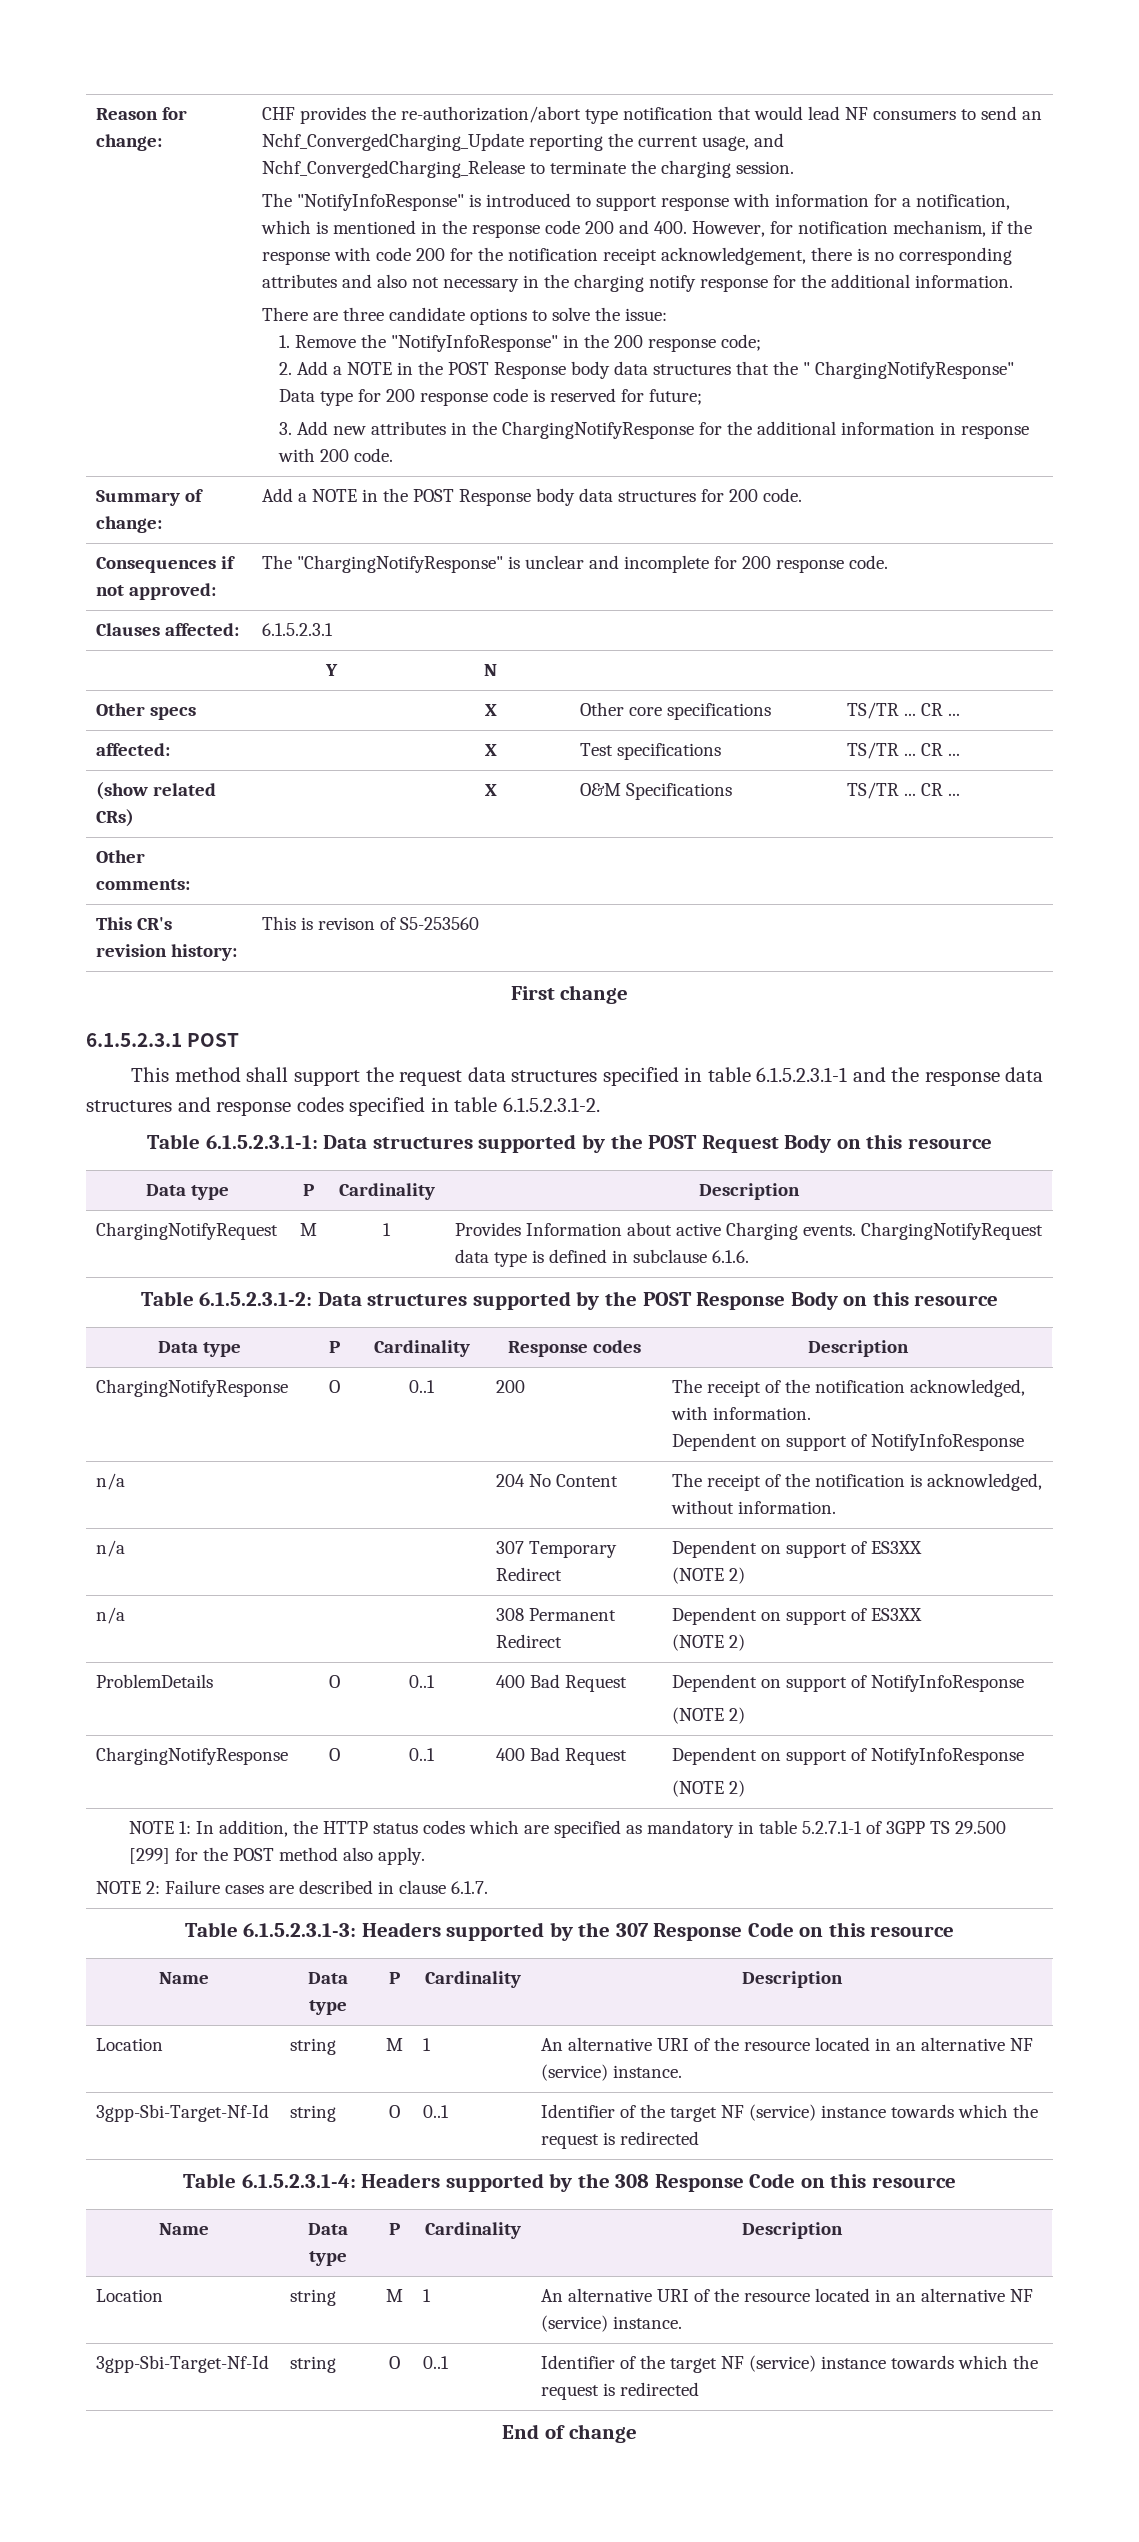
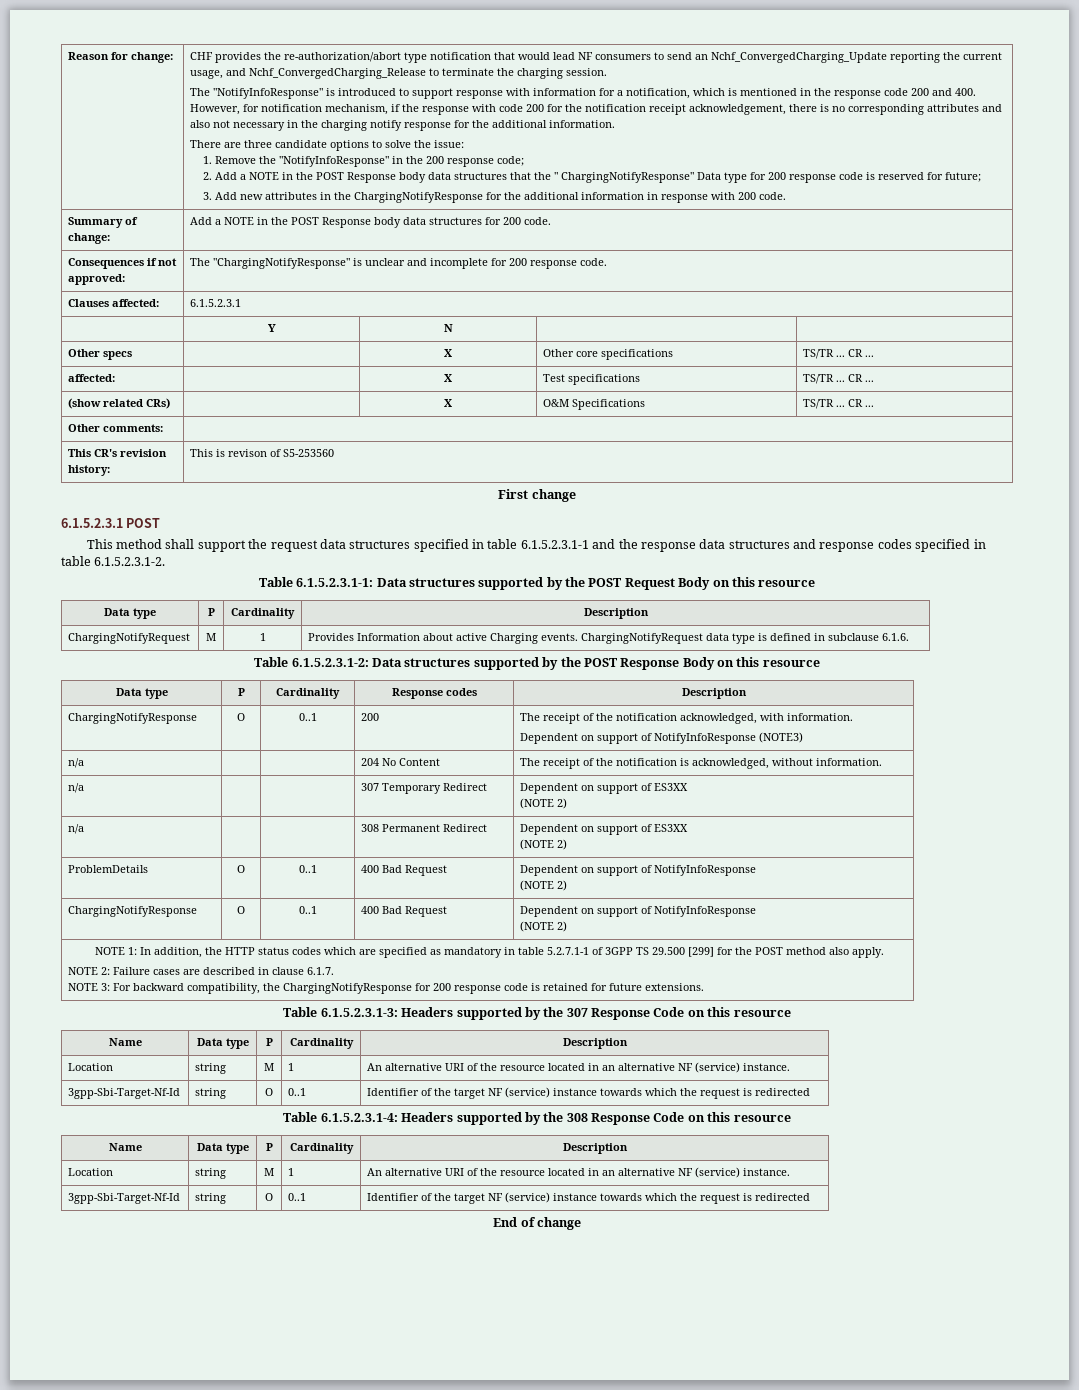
(1025, 1442) none -> [759,732,804,743] (NOTE3)
(489, 1887) none -> [68,983,705,994] // NOTE 3: For backward compatibility, the ChargingNotifyResponse for 200 response code is retained for future extensions.

